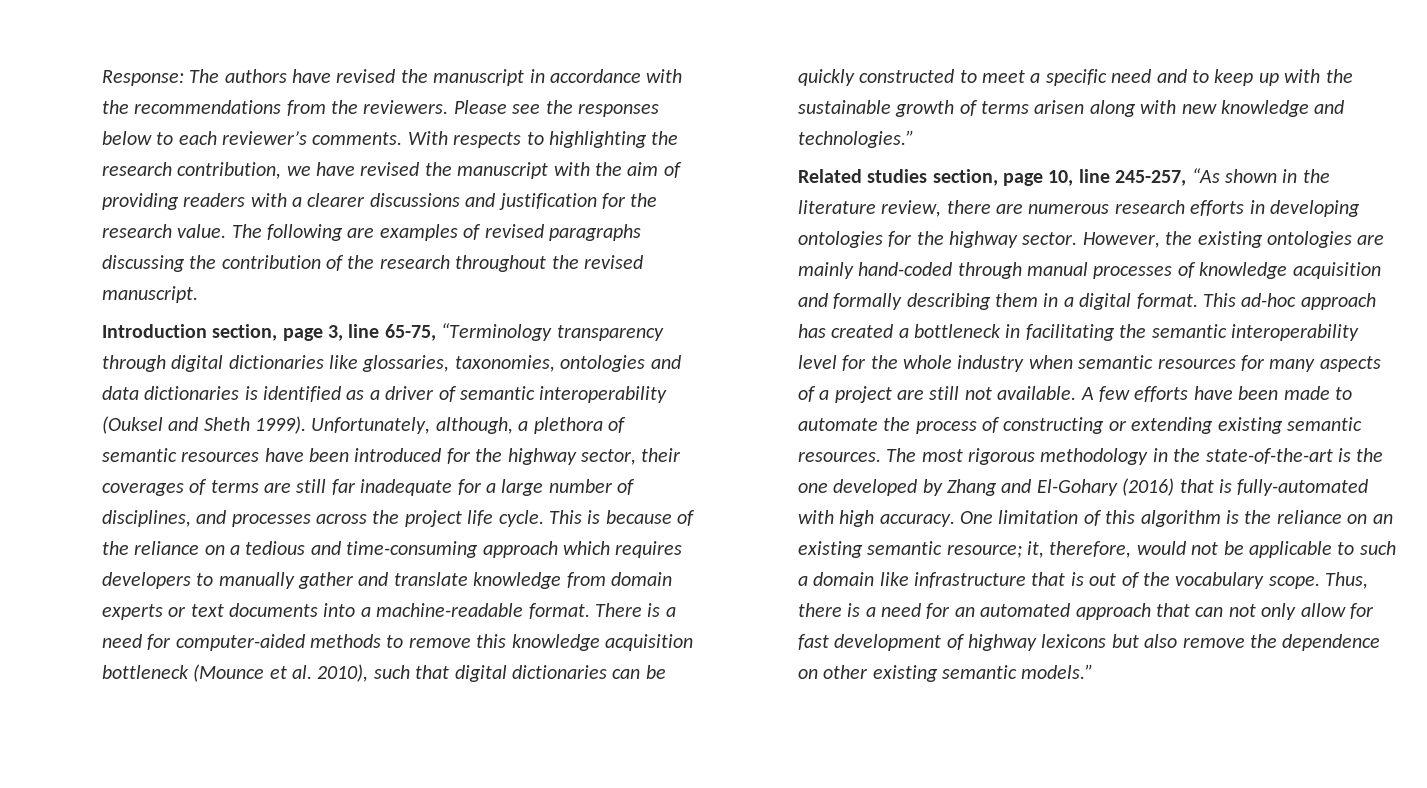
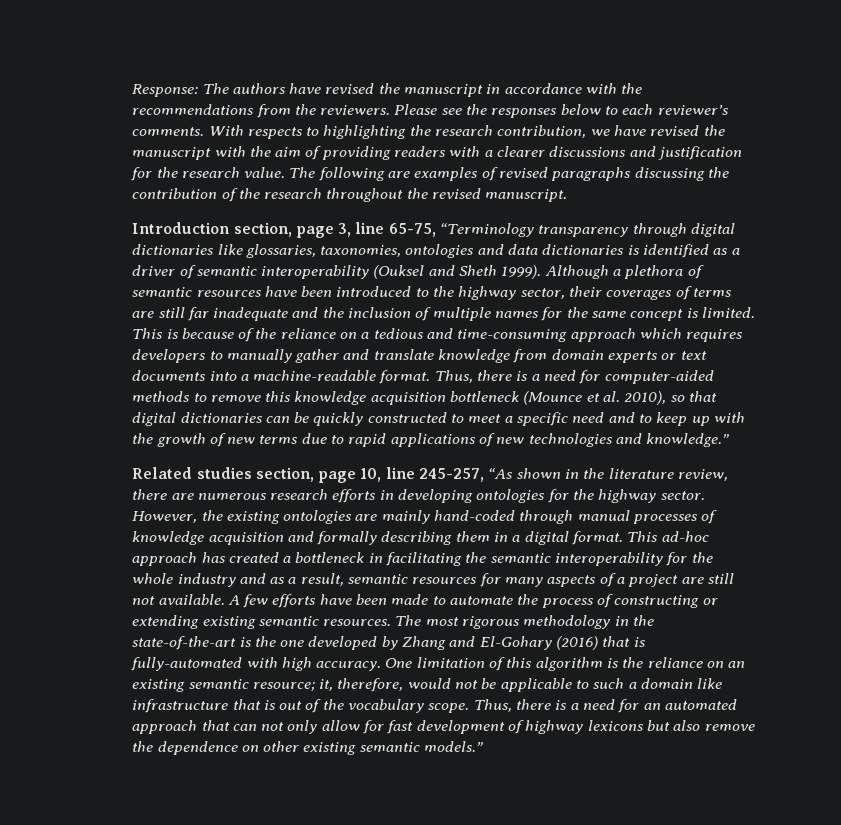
[311,417,513,434] Unfortunately, although, -> [544,265,609,279] Although
[446,448,471,464] for -> [415,288,429,297] to
[457,479,636,496] [101,510,544,527] for a large number of disciplines, and processes across the project life cycle. -> [292,307,755,321] and the inclusion of multiple names for the same concept is limited.
[595,603,643,617] There -> [434,370,513,383] Thus, there
[373,665,410,679] such -> [670,395,685,402] so
[797,100,891,114] sustainable -> (154, 438) none
[981,100,1345,117] [797,130,914,148] terms arisen along with new knowledge and technologies.” -> [227,433,730,447] new terms due to rapid applications of new technologies and knowledge.”
[797,355,837,369] level -> (664, 559) none
[1028,355,1073,369] when -> [239,573,344,586] and as a result,

